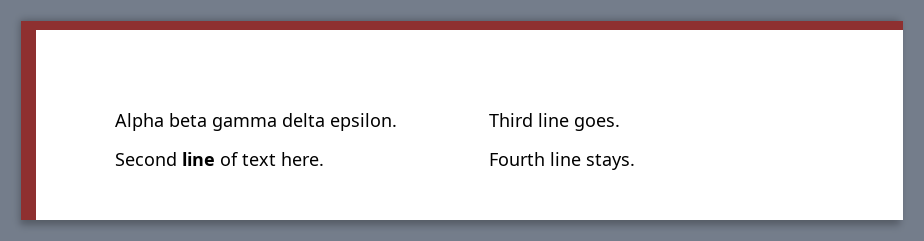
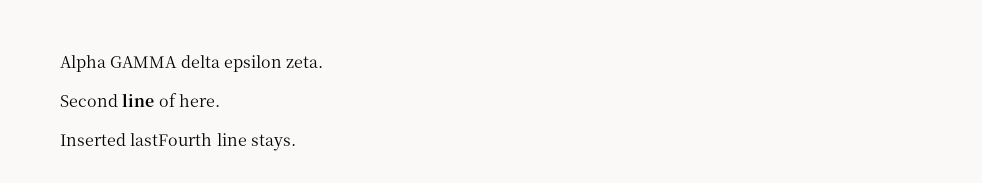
[169,113,397,131] beta gamma delta epsilon. -> [110,55,324,72] GAMMA delta epsilon zeta.
[242,154,276,166] text -> (177, 100) none
[489,113,620,131] [489,152,545,166] Third line goes. // Fourth -> [60,133,213,146] Inserted lastFourth

